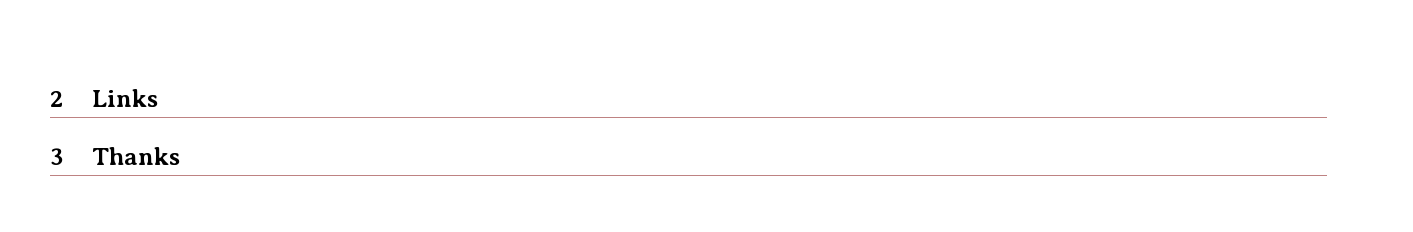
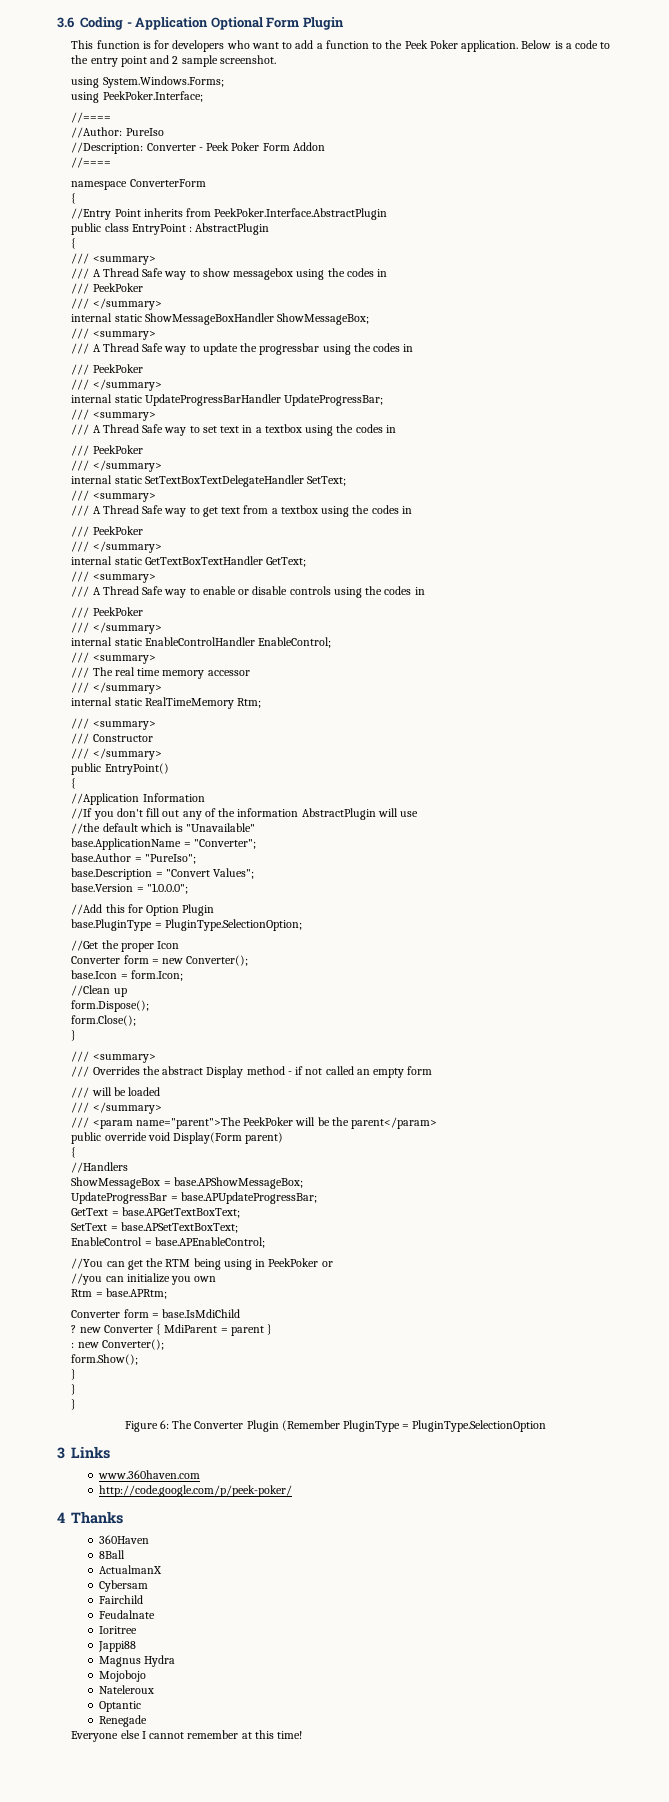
[50,89,158,107] [50,147,180,165] 2 Links // 3 Thanks -> [57,17,344,30] [71,40,611,52] [71,55,276,67] [71,76,224,88] [71,91,203,103] [71,112,112,123] [71,127,164,138] [71,142,325,154] [71,157,112,168] [71,179,206,190] [71,193,77,204] [71,208,388,220] [71,223,270,235] [71,238,77,249] [71,253,156,265] [71,268,388,280] [71,283,143,294] [71,298,162,310] [71,313,370,325] [71,328,156,340] [71,343,414,355] [71,364,143,375] [71,379,162,391] [71,394,384,406] [71,409,156,421] [71,424,396,436] [71,445,143,456] [71,460,162,472] [71,475,347,487] [71,490,156,502] [71,505,412,517] [71,526,143,537] [71,541,162,553] [71,556,307,567] [71,571,156,583] [71,586,425,598] [71,607,143,618] [71,622,162,634] [71,637,332,648] [71,652,156,664] [71,667,250,679] [71,682,162,694] [71,697,262,709] [71,718,156,730] [71,733,153,744] [71,748,162,760] [71,763,169,775] [71,778,77,789] [71,793,205,805] [71,808,419,820] [71,823,256,834] [71,838,256,850] [71,853,196,864] [71,868,255,880] [71,883,188,894] [71,904,215,916] [71,919,302,931] [71,940,180,952] [71,955,249,966] [71,970,183,981] [71,985,127,997] [71,1000,150,1012] [71,1015,137,1026] [71,1030,77,1041] [71,1051,156,1063] [71,1066,433,1078] [71,1087,161,1098] [71,1102,162,1114] [71,1117,438,1129] [71,1132,284,1144] [71,1147,77,1158] [71,1162,129,1173] [71,1177,303,1189] [71,1192,317,1204] [71,1207,240,1218] [71,1222,238,1233] [71,1237,265,1248] [71,1258,333,1270] [71,1273,217,1285] [71,1288,167,1299] [71,1309,241,1318] [71,1324,273,1336] [71,1339,164,1350] [71,1354,139,1365] [71,1369,77,1380] [71,1384,77,1395] [71,1399,77,1410] [124,1420,547,1432] [57,1446,111,1459] [98,1470,201,1479] [99,1485,293,1497] [57,1511,124,1524] [99,1535,150,1544] [99,1550,126,1559] [99,1565,163,1574] [99,1580,149,1592] [99,1595,144,1604] [99,1610,156,1619] [99,1626,138,1634] [98,1641,137,1652] [99,1655,176,1667] [99,1670,147,1682] [99,1685,155,1694] [99,1701,142,1712] [99,1715,148,1727] [71,1730,303,1742] 3.6 Coding - Application Optional Form Plugin // This function is for developers who want to add a function to the Peek Poker application. Below is a code to the entry point and 2 sample screenshot. // using System.Windows.Forms; // using PeekPoker.Interface; // //==== // //Author: PureIso // //Description: Converter - Peek Poker Form Addon // //==== // namespace ConverterForm // { // //Entry Point inherits from PeekPoker.Interface.AbstractPlugin // public class EntryPoint : AbstractPlugin // { // /// <summary> // /// A Thread Safe way to show messagebox using the codes in // /// PeekPoker // /// </summary> // internal static ShowMessageBoxHandler ShowMessageBox; // /// <summary> // /// A Thread Safe way to update the progressbar using the codes in // /// PeekPoker // /// </summary> // internal static UpdateProgressBarHandler UpdateProgressBar; // /// <summary> // /// A Thread Safe way to set text in a textbox using the codes in // /// PeekPoker // /// </summary> // internal static SetTextBoxTextDelegateHandler SetText; // /// <summary> // /// A Thread Safe way to get text from a textbox using the codes in // /// PeekPoker // /// </summary> // internal static GetTextBoxTextHandler GetText; // /// <summary> // /// A Thread Safe way to enable or disable controls using the codes in // /// PeekPoker // /// </summary> // internal static EnableControlHandler EnableControl; // /// <summary> // /// The real time memory accessor // /// </summary> // internal static RealTimeMemory Rtm; // /// <summary> // /// Constructor // /// </summary> // public EntryPoint() // { // //Application Information // //If you don't fill out any of the information AbstractPlugin will use // //the default which is "Unavailable" // base.ApplicationName = "Converter"; // base.Author = "PureIso"; // base.Description = "Convert Values"; // base.Version = "1.0.0.0"; // //Add this for Option Plugin // base.PluginType = PluginType.SelectionOption; // //Get the proper Icon // Converter form = new Converter(); // base.Icon = form.Icon; // //Clean up // form.Dispose(); // form.Close(); // } // /// <summary> // /// Overrides the abstract Display method - if not called an empty form // /// will be loaded // /// </summary> // /// <param name="parent">The PeekPoker will be the parent</param> // public override void Display(Form parent) // { // //Handlers // ShowMessageBox = base.APShowMessageBox; // UpdateProgressBar = base.APUpdateProgressBar; // GetText = base.APGetTextBoxText; // SetText = base.APSetTextBoxText; // EnableControl = base.APEnableControl; // //You can get the RTM being using in PeekPoker or // //you can initialize you own // Rtm = base.APRtm; // Converter form = base.IsMdiChild // ? new Converter { MdiParent = parent } // : new Converter(); // form.Show(); // } // } // } // Figure 6: The Converter Plugin (Remember PluginType = PluginType.SelectionOption // 3 Links // www.360haven.com // http://code.google.com/p/peek-poker/ // 4 Thanks // 360Haven // 8Ball // ActualmanX // Cybersam // Fairchild // Feudalnate // Ioritree // Jappi88 // Magnus Hydra // Mojobojo // Nateleroux // Optantic // Renegade // Everyone else I cannot remember at this time!

